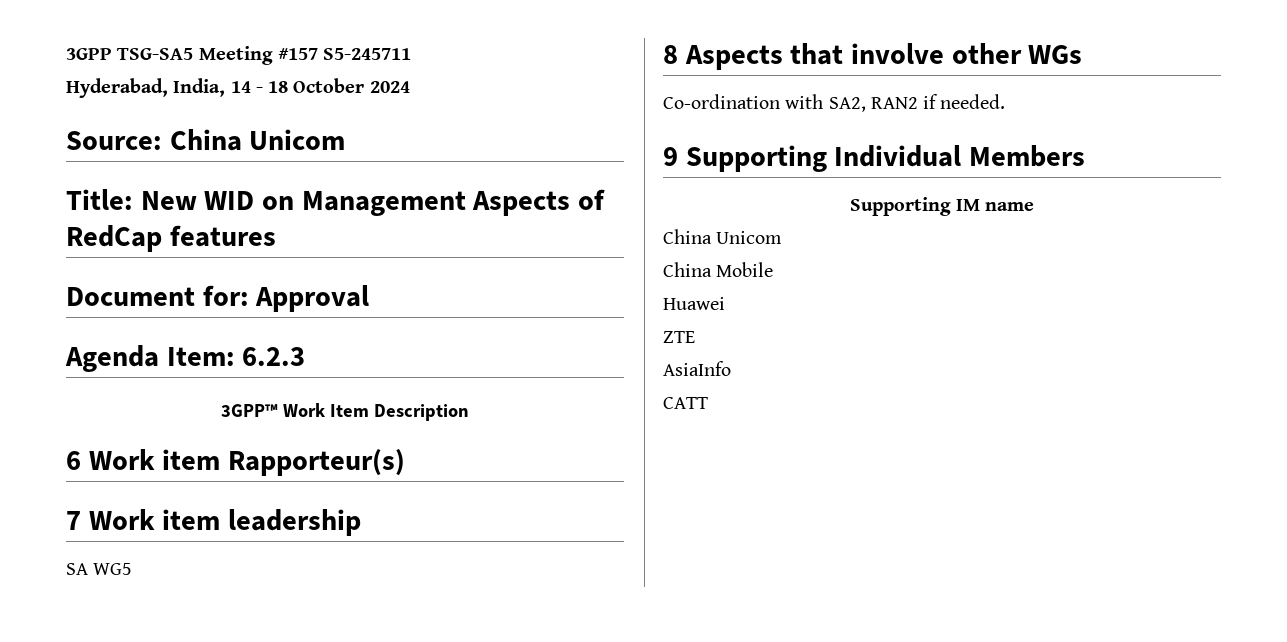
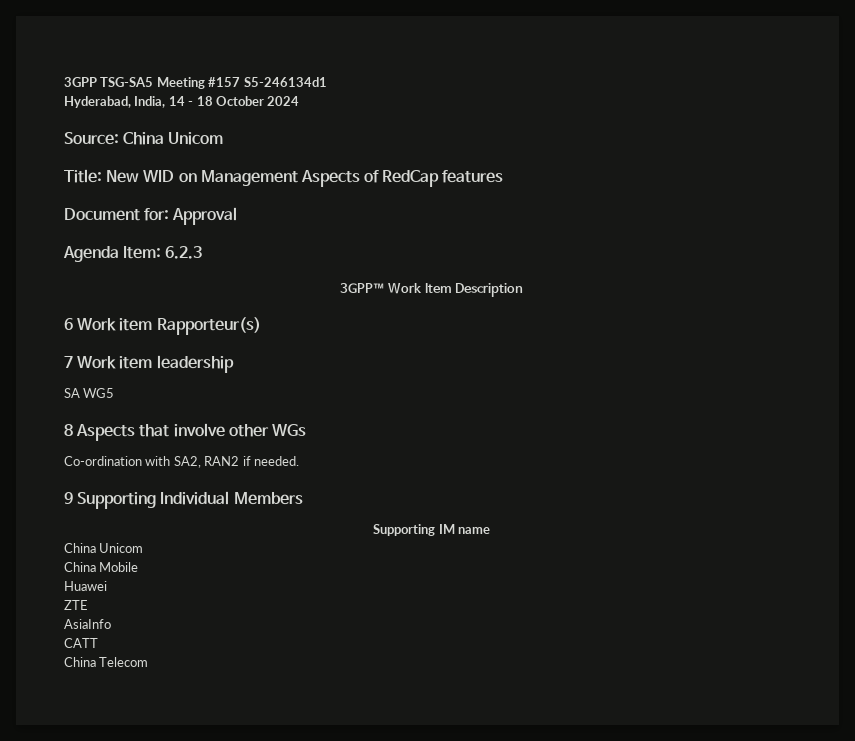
[323,48,412,60] S5-245711 -> [243,77,327,87] S5-246134d1
(708, 403) none -> [64,657,149,667] // China Telecom

